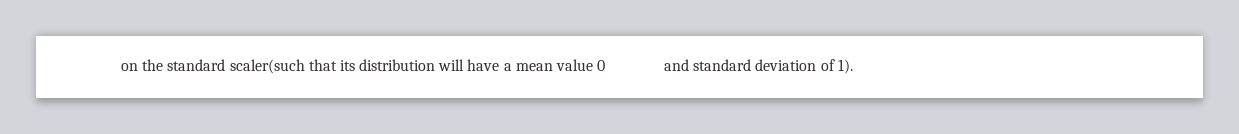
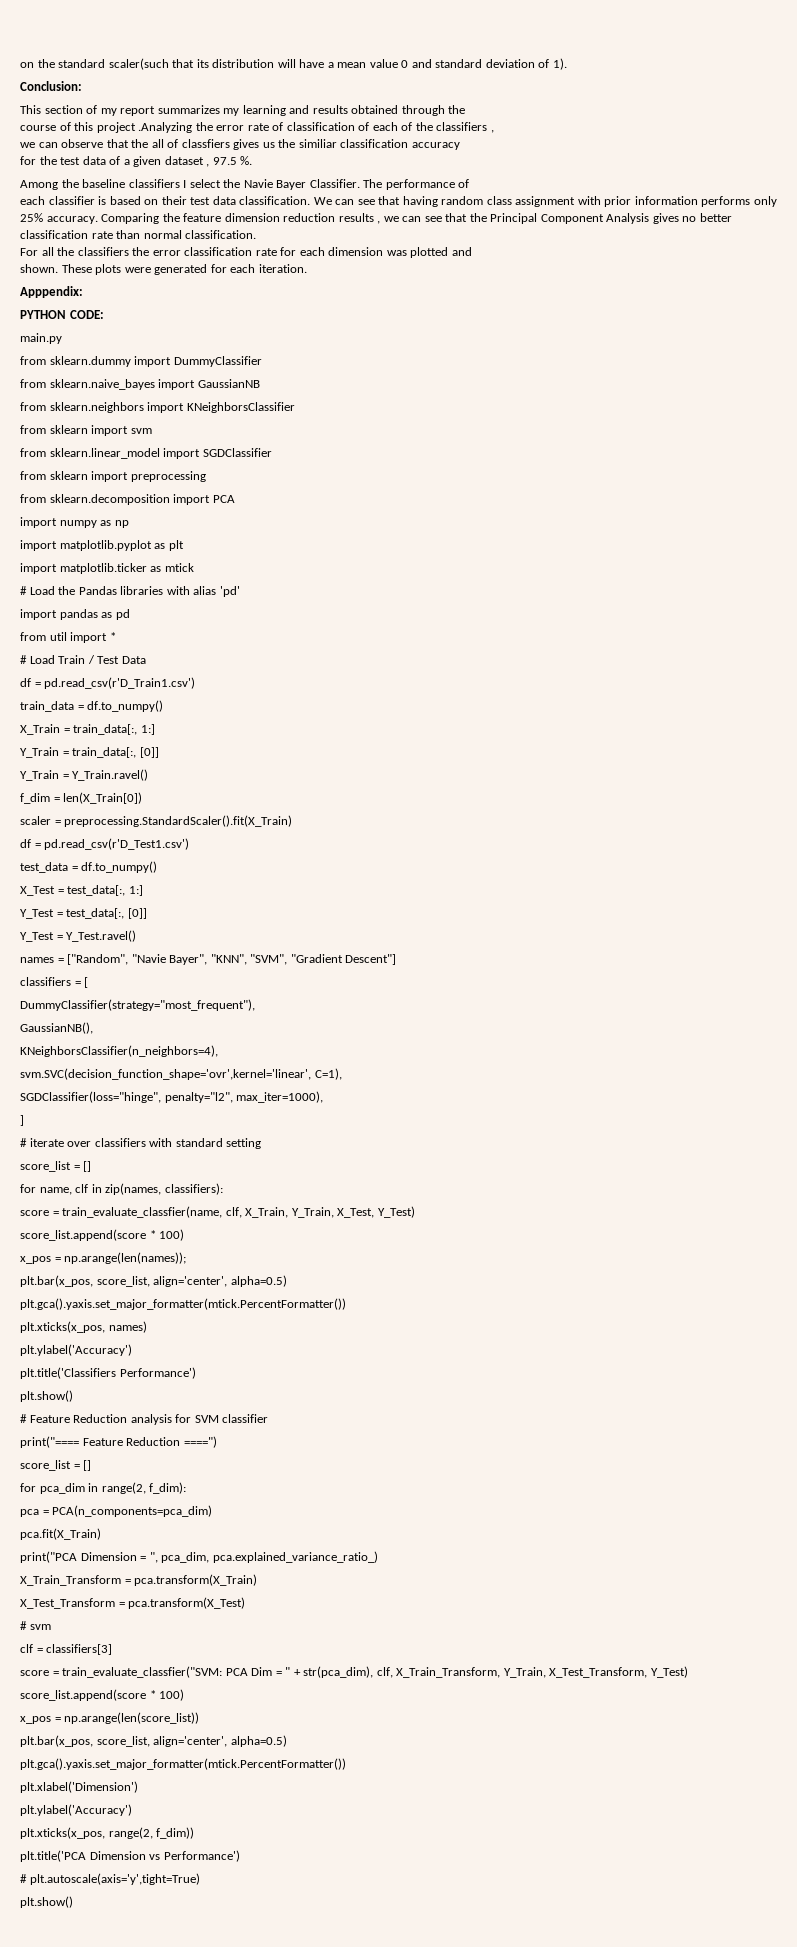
(853, 66) none -> [20,81,82,91] [20,105,466,116] [20,122,494,133] [20,139,460,150] [20,156,253,167] [20,179,470,190] [20,196,777,207] [20,213,732,224] [20,230,257,239] [20,247,472,258] [20,264,307,275] [20,286,83,298] [20,310,104,319] [20,333,62,344] [20,356,262,367] [20,379,260,390] [20,402,295,413] [20,425,152,436] [20,448,272,459] [20,471,206,482] [20,494,235,505] [20,517,129,528] [20,540,184,551] [20,563,194,574] [20,586,240,597] [20,609,130,620] [20,632,116,643] [20,655,146,664] [20,677,196,689] [20,700,164,712] [20,724,155,735] [20,747,159,758] [20,769,149,781] [20,792,143,804] [20,815,293,827] [20,838,190,850] [20,861,158,873] [20,885,143,896] [20,908,147,919] [20,930,137,942] [20,954,397,965] [20,977,89,988] [20,999,255,1011] [20,1022,93,1034] [20,1045,218,1057] [20,1068,342,1080] [20,1091,324,1103] [20,1115,24,1126] [20,1138,262,1149] [20,1161,92,1172] [20,1183,223,1195] [20,1206,415,1218] [20,1229,185,1241] [20,1252,187,1264] [20,1275,287,1287] [20,1298,346,1310] [20,1321,147,1333] [20,1344,132,1356] [20,1367,196,1379] [20,1390,73,1402] [20,1414,269,1425] [20,1436,217,1448] [20,1460,92,1471] [20,1482,187,1494] [20,1505,213,1517] [20,1528,101,1540] [20,1551,378,1563] [20,1574,258,1586] [20,1597,246,1609] [20,1621,51,1630] [20,1644,113,1655] [20,1666,688,1678] [20,1689,185,1701] [20,1712,200,1724] [20,1735,287,1747] [20,1758,346,1770] [20,1781,138,1793] [20,1804,132,1816] [20,1827,195,1839] [20,1850,240,1862] [20,1873,200,1885] [20,1896,73,1908] // Conclusion: // This section of my report summarizes my learning and results obtained through the // course of this project .Analyzing the error rate of classification of each of the classifiers , // we can observe that the all of classfiers gives us the similiar classification accuracy // for the test data of a given dataset , 97.5 %. // Among the baseline classifiers I select the Navie Bayer Classifier. The performance of // each classifier is based on their test data classification. We can see that having random class assignment with prior information performs only 25% accuracy. Comparing the feature dimension reduction results , we can see that the Principal Component Analysis gives no better classification rate than normal classification. // For all the classifiers the error classification rate for each dimension was plotted and // shown. These plots were generated for each iteration. // Apppendix: // PYTHON CODE: // main.py // from sklearn.dummy import DummyClassifier // from sklearn.naive_bayes import GaussianNB // from sklearn.neighbors import KNeighborsClassifier // from sklearn import svm // from sklearn.linear_model import SGDClassifier // from sklearn import preprocessing // from sklearn.decomposition import PCA // import numpy as np // import matplotlib.pyplot as plt // import matplotlib.ticker as mtick // # Load the Pandas libraries with alias 'pd' // import pandas as pd // from util import * // # Load Train / Test Data // df = pd.read_csv(r'D_Train1.csv') // train_data = df.to_numpy() // X_Train = train_data[:, 1:] // Y_Train = train_data[:, [0]] // Y_Train = Y_Train.ravel() // f_dim = len(X_Train[0]) // scaler = preprocessing.StandardScaler().fit(X_Train) // df = pd.read_csv(r'D_Test1.csv') // test_data = df.to_numpy() // X_Test = test_data[:, 1:] // Y_Test = test_data[:, [0]] // Y_Test = Y_Test.ravel() // names = ["Random", "Navie Bayer", "KNN", "SVM", "Gradient Descent"] // classifiers = [ // DummyClassifier(strategy="most_frequent"), // GaussianNB(), // KNeighborsClassifier(n_neighbors=4), // svm.SVC(decision_function_shape='ovr',kernel='linear', C=1), // SGDClassifier(loss="hinge", penalty="l2", max_iter=1000), // ] // # iterate over classifiers with standard setting // score_list = [] // for name, clf in zip(names, classifiers): // score = train_evaluate_classfier(name, clf, X_Train, Y_Train, X_Test, Y_Test) // score_list.append(score * 100) // x_pos = np.arange(len(names)); // plt.bar(x_pos, score_list, align='center', alpha=0.5) // plt.gca().yaxis.set_major_formatter(mtick.PercentFormatter()) // plt.xticks(x_pos, names) // plt.ylabel('Accuracy') // plt.title('Classifiers Performance') // plt.show() // # Feature Reduction analysis for SVM classifier // print("==== Feature Reduction ====") // score_list = [] // for pca_dim in range(2, f_dim): // pca = PCA(n_components=pca_dim) // pca.fit(X_Train) // print("PCA Dimension = ", pca_dim, pca.explained_variance_ratio_) // X_Train_Transform = pca.transform(X_Train) // X_Test_Transform = pca.transform(X_Test) // # svm // clf = classifiers[3] // score = train_evaluate_classfier("SVM: PCA Dim = " + str(pca_dim), clf, X_Train_Transform, Y_Train, X_Test_Transform, Y_Test) // score_list.append(score * 100) // x_pos = np.arange(len(score_list)) // plt.bar(x_pos, score_list, align='center', alpha=0.5) // plt.gca().yaxis.set_major_formatter(mtick.PercentFormatter()) // plt.xlabel('Dimension') // plt.ylabel('Accuracy') // plt.xticks(x_pos, range(2, f_dim)) // plt.title('PCA Dimension vs Performance') // # plt.autoscale(axis='y',tight=True) // plt.show()

